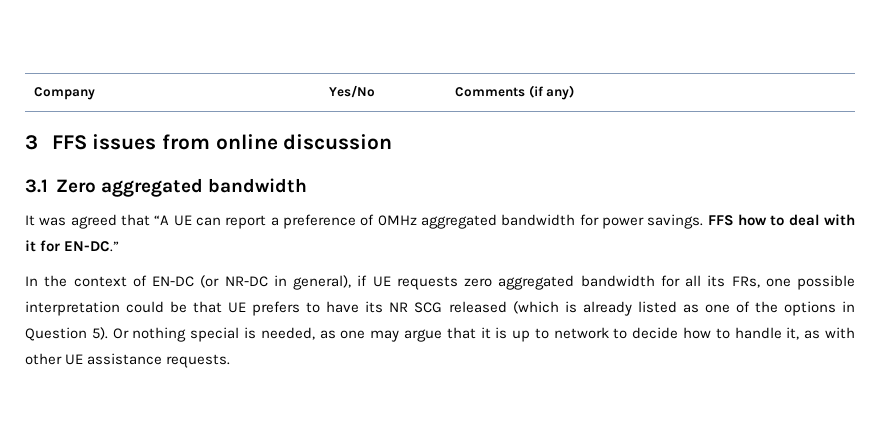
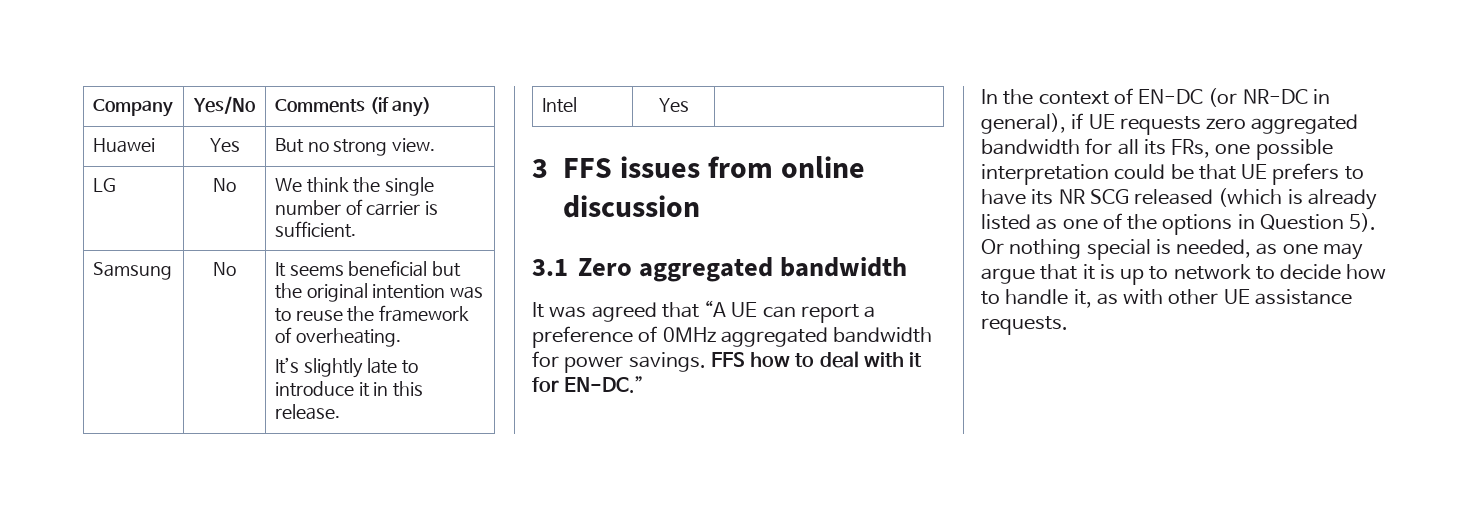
(575, 92) none -> [92,138,155,153] [209,138,240,152] [274,138,435,156] [92,178,116,192] [213,178,236,192] [274,177,434,196] [274,199,438,216] [274,221,356,238] [92,262,172,280] [213,262,236,276] [274,260,461,277] [274,283,483,302] [274,305,469,322] [274,327,401,347] [274,357,418,378] [274,381,423,397] [274,404,340,420] [541,97,577,113] [658,98,689,112] // Huawei | Yes | But no strong view. // LG | No | We think the single number of carrier is sufficient. // Samsung | No | It seems beneficial but the original intention was to reuse the framework of overheating. // It’s slightly late to introduce it in this release. // Intel | Yes |

